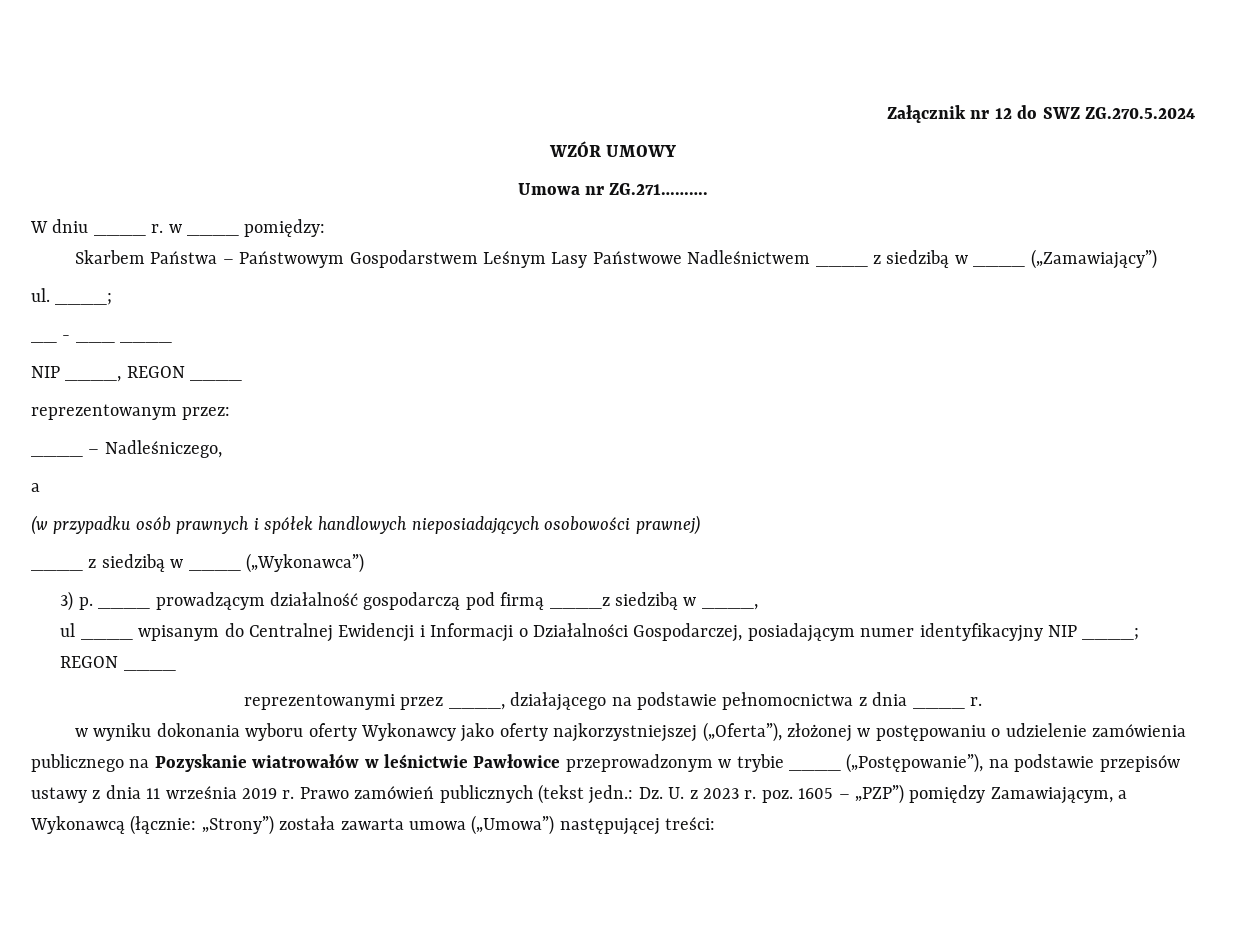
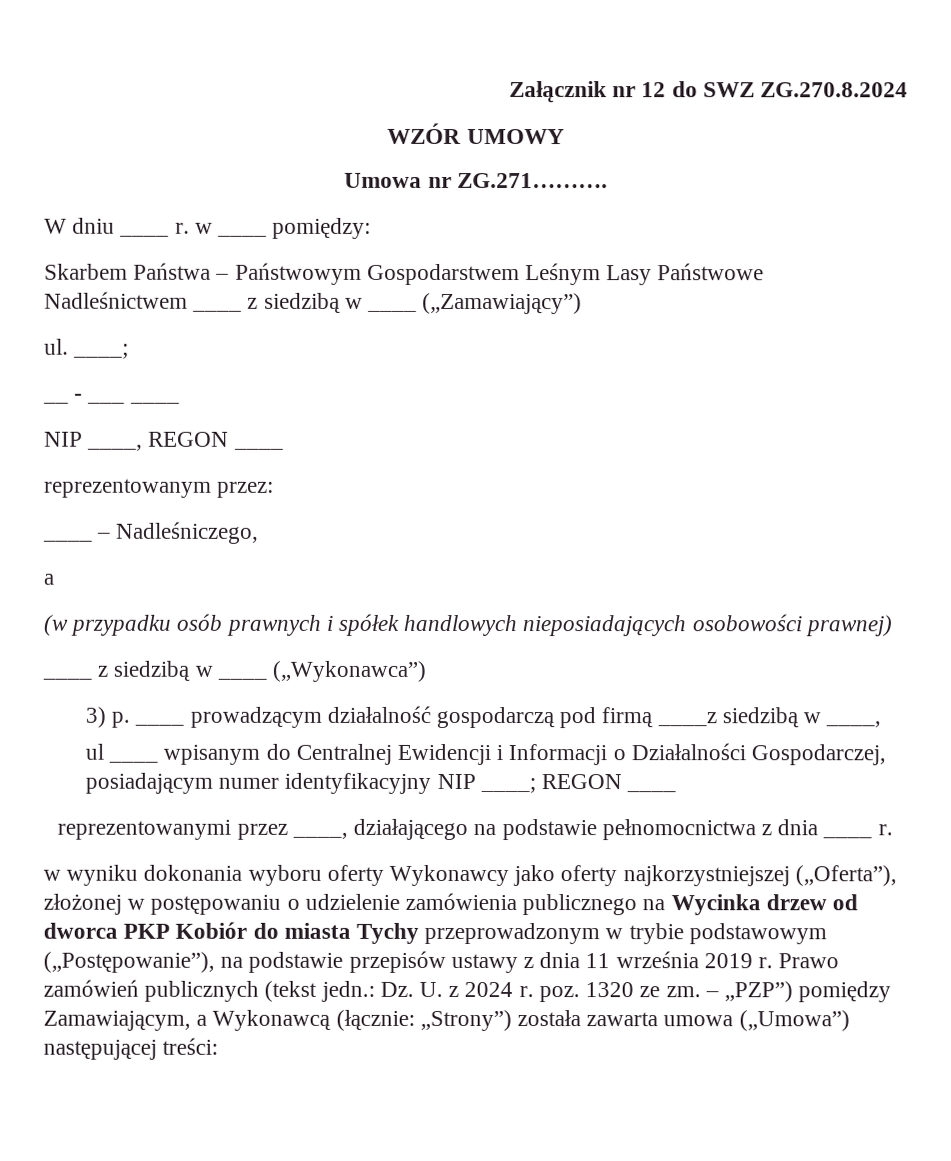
[1085,107,1195,119] ZG.270.5.2024 -> [760,82,909,98] ZG.270.8.2024
[154,754,561,772] Pozyskanie wiatrowałów w leśnictwie Pawłowice -> [670,894,859,916] [43,921,420,944] Wycinka drzew od dworca PKP Kobiór do miasta Tychy
[788,768,841,771] ____ -> [688,923,827,945] podstawowym
[702,788,739,799] 2023 -> [464,981,514,998] 2024
[798,788,834,799] 1605 -> [585,982,701,998] 1320 ze zm.

